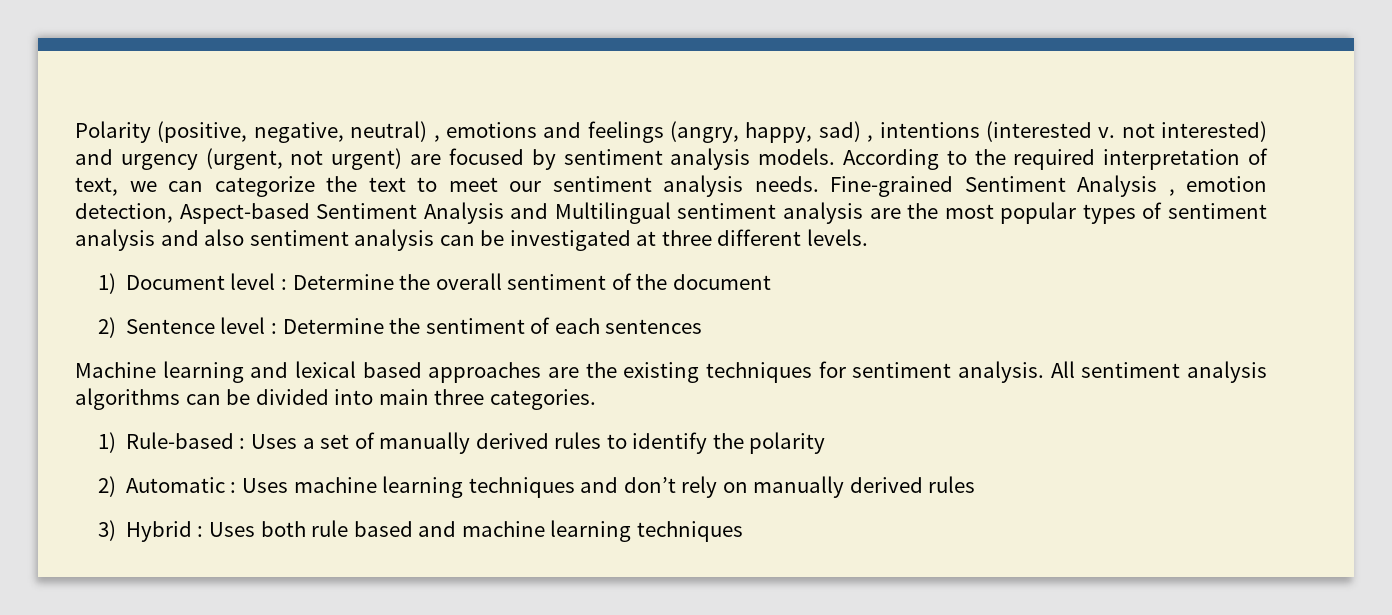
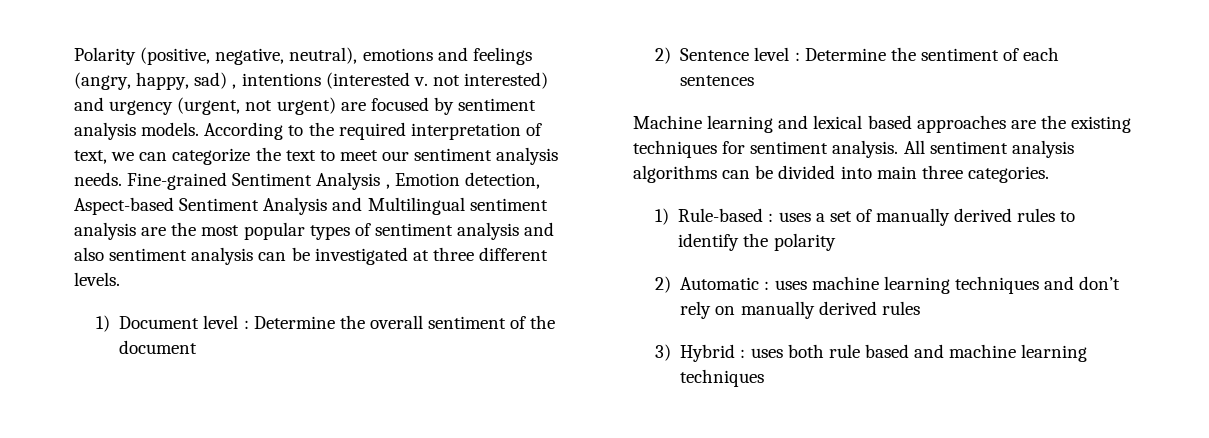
[350,121,440,142] neutral) , -> [289,47,358,64] neutral),
[1186,176,1267,192] emotion -> [394,173,460,186] Emotion
[250,434,297,449] Uses -> [778,212,811,222] uses
[241,478,288,493] Uses -> [774,280,807,290] uses
[208,522,255,537] Uses -> [750,348,783,358] uses

